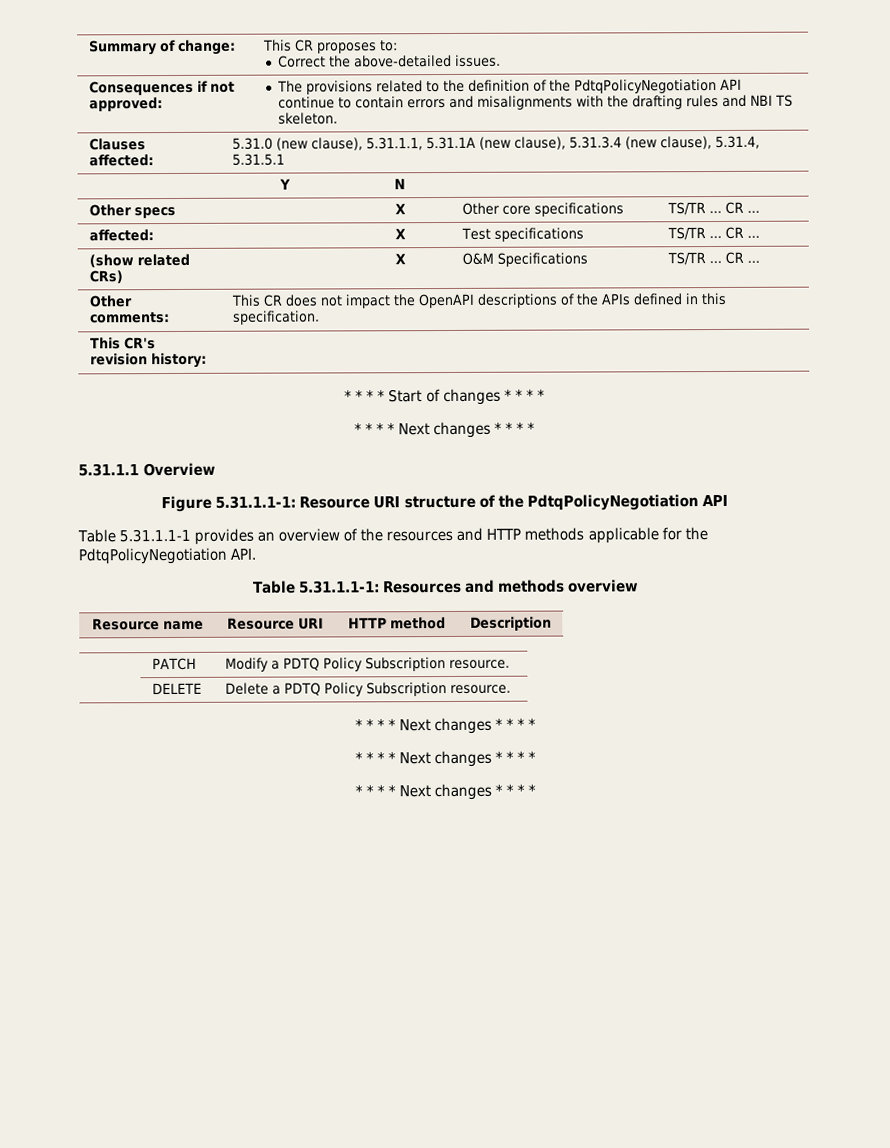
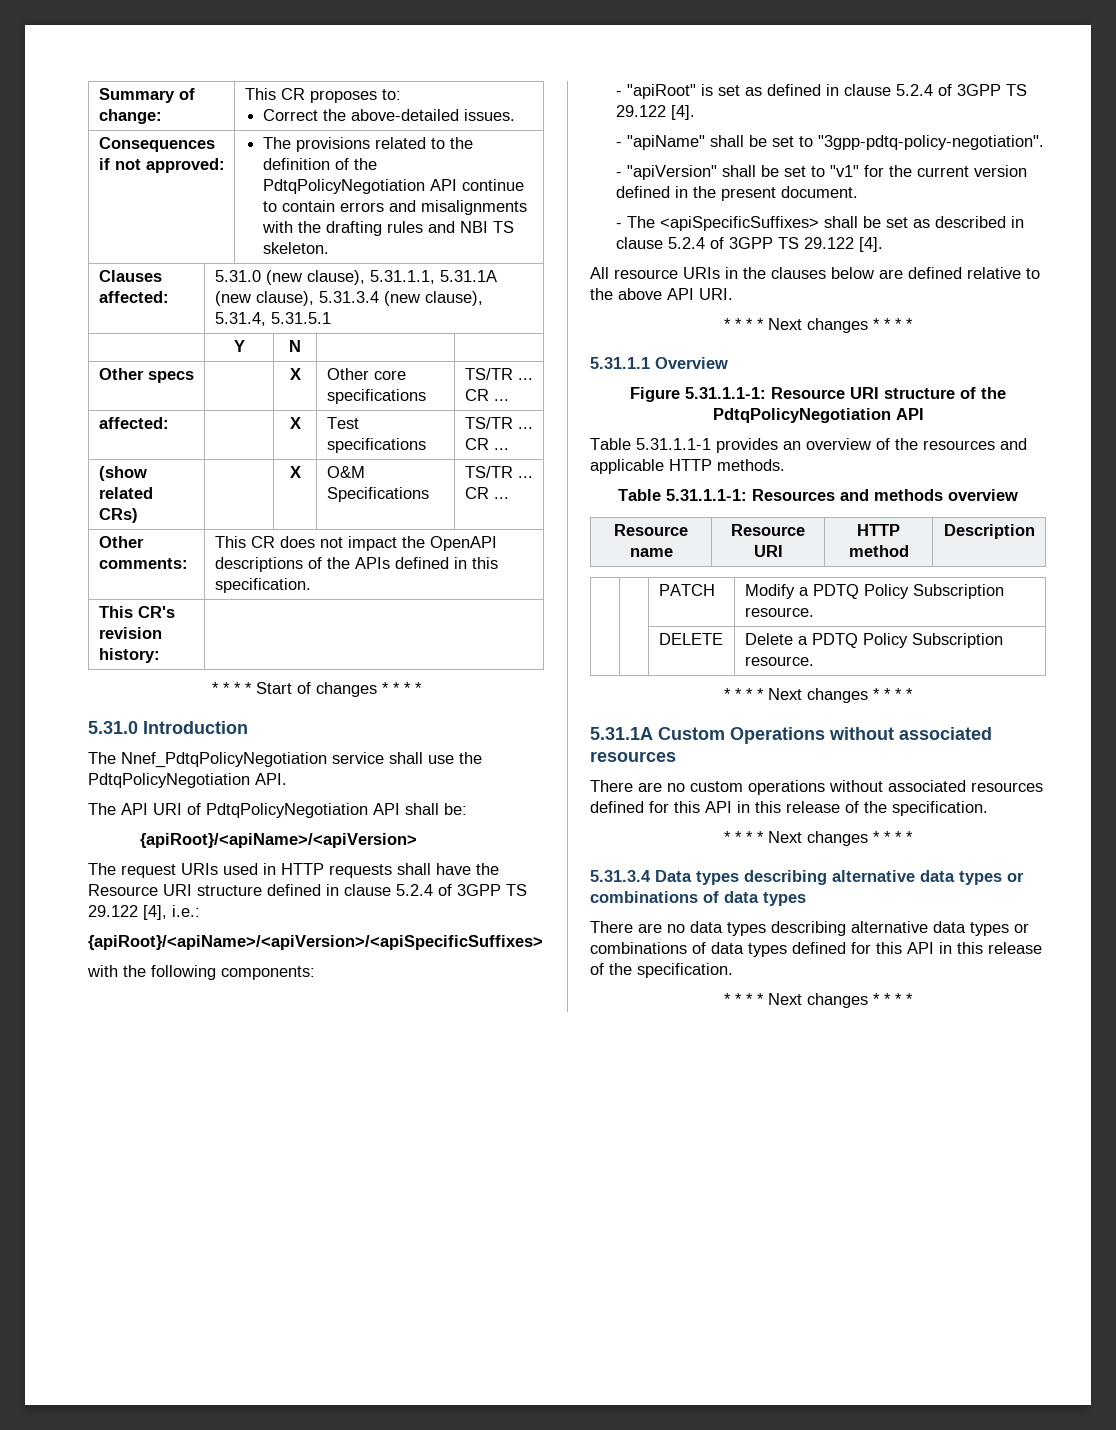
(545, 394) none -> [88,721,248,734] [88,752,482,768] [88,773,287,788] [88,803,467,818] [140,833,418,848] [88,863,499,878] [88,884,527,896] [88,905,200,920] [88,935,543,950] [87,965,315,980] [616,84,1028,99] [616,105,696,120] [616,135,1045,150] [616,165,1028,180] [616,186,859,201] [616,216,1025,231] [616,237,884,252] [590,267,1040,279] [590,288,733,300] // 5.31.0 Introduction // The Nnef_PdtqPolicyNegotiation service shall use the PdtqPolicyNegotiation API. // The API URI of PdtqPolicyNegotiation API shall be: // {apiRoot}/<apiName>/<apiVersion> // The request URIs used in HTTP requests shall have the Resource URI structure defined in clause 5.2.4 of 3GPP TS 29.122 [4], i.e.: // {apiRoot}/<apiName>/<apiVersion>/<apiSpecificSuffixes> // with the following components: // - "apiRoot" is set as defined in clause 5.2.4 of 3GPP TS 29.122 [4]. // - "apiName" shall be set to "3gpp-pdtq-policy-negotiation". // - "apiVersion" shall be set to "v1" for the current version defined in the present document. // - The <apiSpecificSuffixes> shall be set as described in clause 5.2.4 of 3GPP TS 29.122 [4]. // All resource URIs in the clauses below are defined relative to the above API URI.
[486,527,708,544] [78,547,257,565] HTTP methods applicable for the PdtqPolicyNegotiation API. -> [590,459,785,474] applicable HTTP methods.
(537, 723) none -> [590,727,992,744] [590,751,676,762] [590,780,1043,795] [590,801,988,816] // 5.31.1A Custom Operations without associated resources // There are no custom operations without associated resources defined for this API in this release of the specification.
(537, 756) none -> [590,870,1024,885] [590,891,806,906] [590,921,1029,936] [590,942,1042,957] [590,963,733,978] // 5.31.3.4 Data types describing alternative data types or combinations of data types // There are no data types describing alternative data types or combinations of data types defined for this API in this release of the specification.

